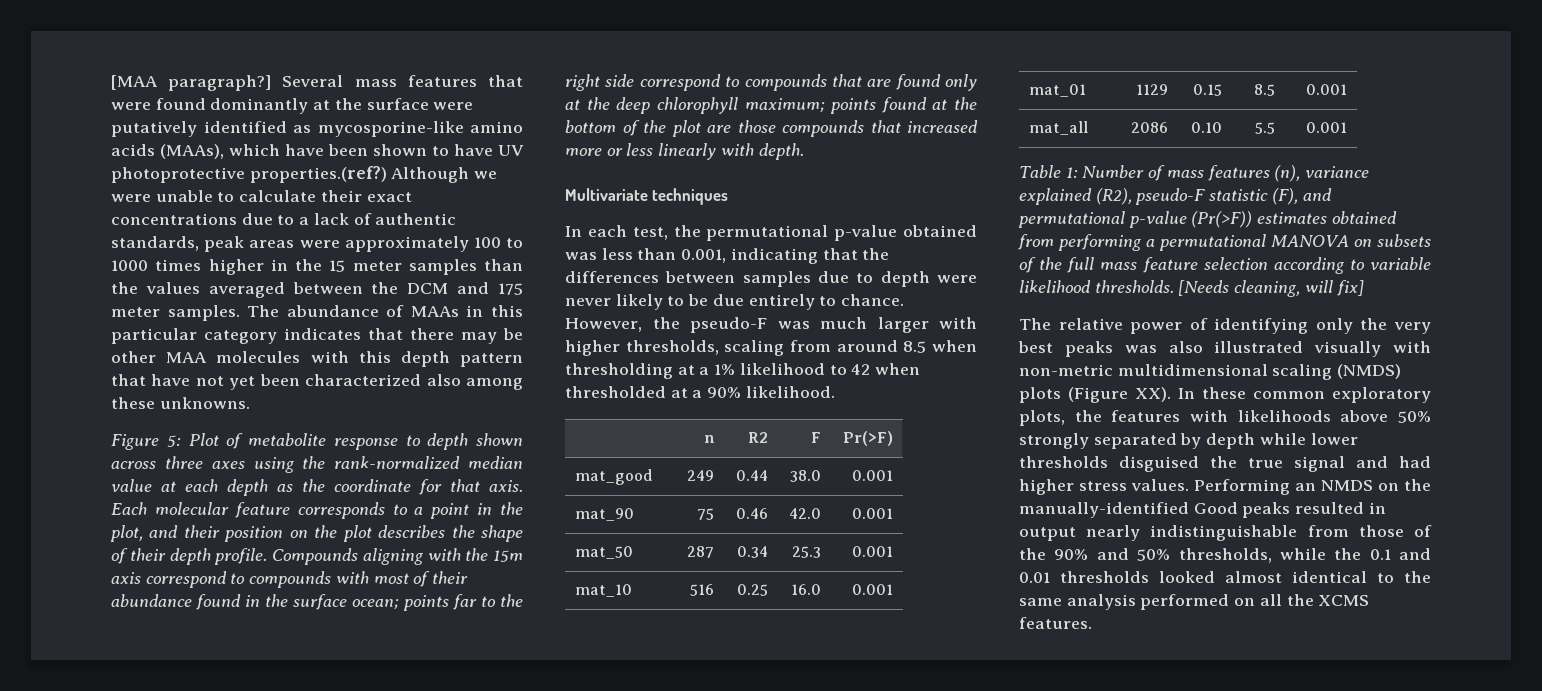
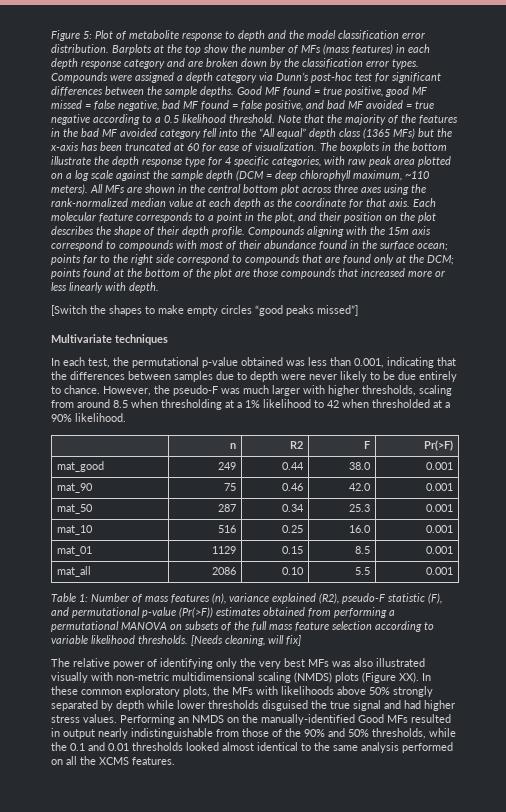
[111,75,523,91] [111,98,474,114] [111,121,523,137] [111,144,524,159] [111,166,498,183] [111,190,412,202] [111,213,457,225] [111,236,523,252] [111,259,523,275] [111,282,523,298] [111,305,523,321] [111,328,523,344] [111,351,523,367] [111,374,523,390] [111,397,250,409] [MAA paragraph?] Several mass features that were found dominantly at the surface were putatively identified as mycosporine-like amino acids (MAAs), which have been shown to have UV photoprotective properties.(ref?) Although we were unable to calculate their exact concentrations due to a lack of authentic standards, peak areas were approximately 100 to 1000 times higher in the 15 meter samples than the values averaged between the DCM and 175 meter samples. The abundance of MAAs in this particular category indicates that there may be other MAA molecules with this depth pattern that have not yet been characterized also among these unknowns. // -> (51, 35) none
[476,433,523,446] shown -> [268,30,425,40] [51,44,430,55] [51,58,419,69] [51,72,441,83] [51,86,427,97] [51,100,434,111] [51,114,458,125] [51,128,452,139] [50,142,447,153] [51,156,451,167] [51,170,429,181] [51,184,299,195] and the model classification error distribution. Barplots at the top show the number of MFs (mass features) in each depth response category and are broken down by the classification error types. Compounds were assigned a depth category via Dunn’s post-hoc test for significant differences between the sample depths. Good MF found = true positive, good MF missed = false negative, bad MF found = false positive, and bad MF avoided = true negative according to a 0.5 likelihood threshold. Note that the majority of the features in the bad MF avoided category fell into the “All equal” depth class (1365 MFs) but the x-axis has been truncated at 60 for ease of visualization. The boxplots in the bottom illustrate the depth response type for 4 specific categories, with raw peak area plotted on a log scale against the sample depth (DCM = deep chlorophyll maximum, ~110 meters). All MFs are shown in the central bottom plot
[616,97,825,114] deep chlorophyll maximum; -> [427,255,454,265] DCM;
(804, 151) none -> [51,305,358,316] // [Switch the shapes to make empty circles “good peaks missed”]
[1064,341,1113,357] peaks -> [308,659,329,667] MFs
[1111,410,1181,422] features -> [232,687,253,695] MFs
[1242,502,1291,518] peaks -> [387,715,408,723] MFs

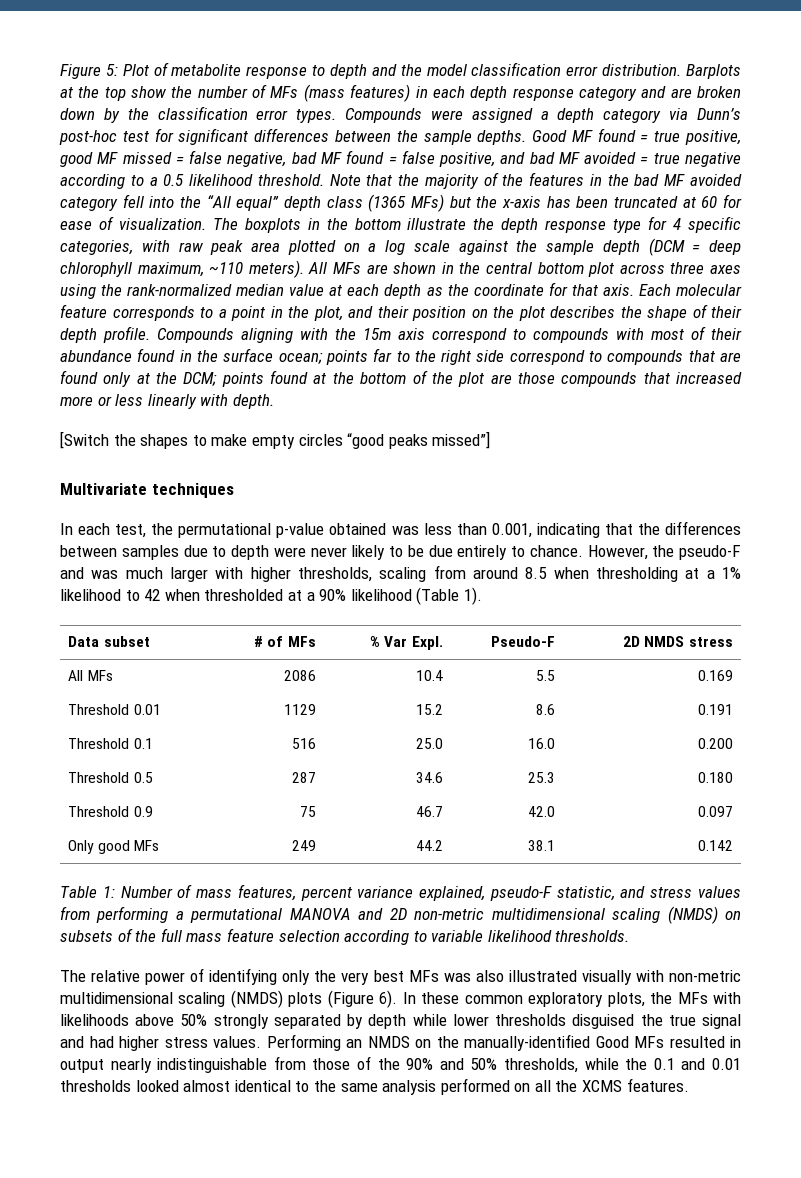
(218, 390) none -> [60,567,84,579] and
[75,413,126,422] [229,443,236,449] [289,441,303,449] [363,441,370,449] [423,440,453,451] [57,461,105,472] [217,462,236,470] [281,462,304,470] [348,462,371,470] [425,462,453,470] [57,483,94,493] [223,483,236,491] [281,483,303,491] [348,483,371,491] [425,483,453,491] [57,504,94,514] [217,504,236,512] [281,504,304,512] [348,504,370,512] [425,504,453,512] [57,525,94,535] [217,525,236,533] [281,525,303,533] [348,525,371,533] [425,525,453,533] [57,546,93,556] [211,546,236,554] [281,546,303,554] [354,546,370,554] [425,546,453,554] [57,566,92,577] [211,567,236,575] [281,567,304,575] [354,567,370,575] [425,567,453,575] likelihood. // | n | R2 | F | Pr(>F) // mat_good | 249 | 0.44 | 38.0 | 0.001 // mat_90 | 75 | 0.46 | 42.0 | 0.001 // mat_50 | 287 | 0.34 | 25.3 | 0.001 // mat_10 | 516 | 0.25 | 16.0 | 0.001 // mat_01 | 1129 | 0.15 | 8.5 | 0.001 // mat_all | 2086 | 0.10 | 5.5 | 0.001 -> [350,587,482,605] [68,636,150,647] [254,636,316,647] [370,636,443,650] [490,636,555,647] [623,636,733,647] [68,670,113,681] [283,670,316,681] [415,670,443,681] [535,670,555,681] [697,670,733,681] [68,704,161,715] [283,704,316,715] [415,704,443,715] [535,704,555,715] [697,704,733,715] [68,738,153,749] [291,738,316,749] [415,738,443,749] [527,738,555,749] [697,738,733,749] [68,772,153,783] [291,772,316,783] [415,772,443,783] [527,772,555,783] [697,772,733,783] [68,806,153,817] [299,806,316,817] [415,806,443,817] [527,806,555,817] [697,806,733,817] [68,840,159,854] [291,840,316,851] [415,840,443,851] [527,840,555,851] [697,840,733,851] likelihood (Table 1). // Data subset | # of MFs | % Var Expl. | Pseudo-F | 2D NMDS stress // All MFs | 2086 | 10.4 | 5.5 | 0.169 // Threshold 0.01 | 1129 | 15.2 | 8.6 | 0.191 // Threshold 0.1 | 516 | 25.0 | 16.0 | 0.200 // Threshold 0.5 | 287 | 34.6 | 25.3 | 0.180 // Threshold 0.9 | 75 | 46.7 | 42.0 | 0.097 // Only good MFs | 249 | 44.2 | 38.1 | 0.142
[171,593,442,604] [51,607,305,618] features (n), variance explained (R2), pseudo-F statistic (F), and permutational p-value (Pr(>F)) estimates obtained -> [237,884,741,901] features, percent variance explained, pseudo-F statistic, and stress values
(167, 626) none -> [358,906,718,924] and 2D non-metric multidimensional scaling (NMDS)
[191,635,301,646] [Needs cleaning, will fix] -> (630, 936) none
[399,672,419,683] XX). -> [379,990,398,1008] 6).

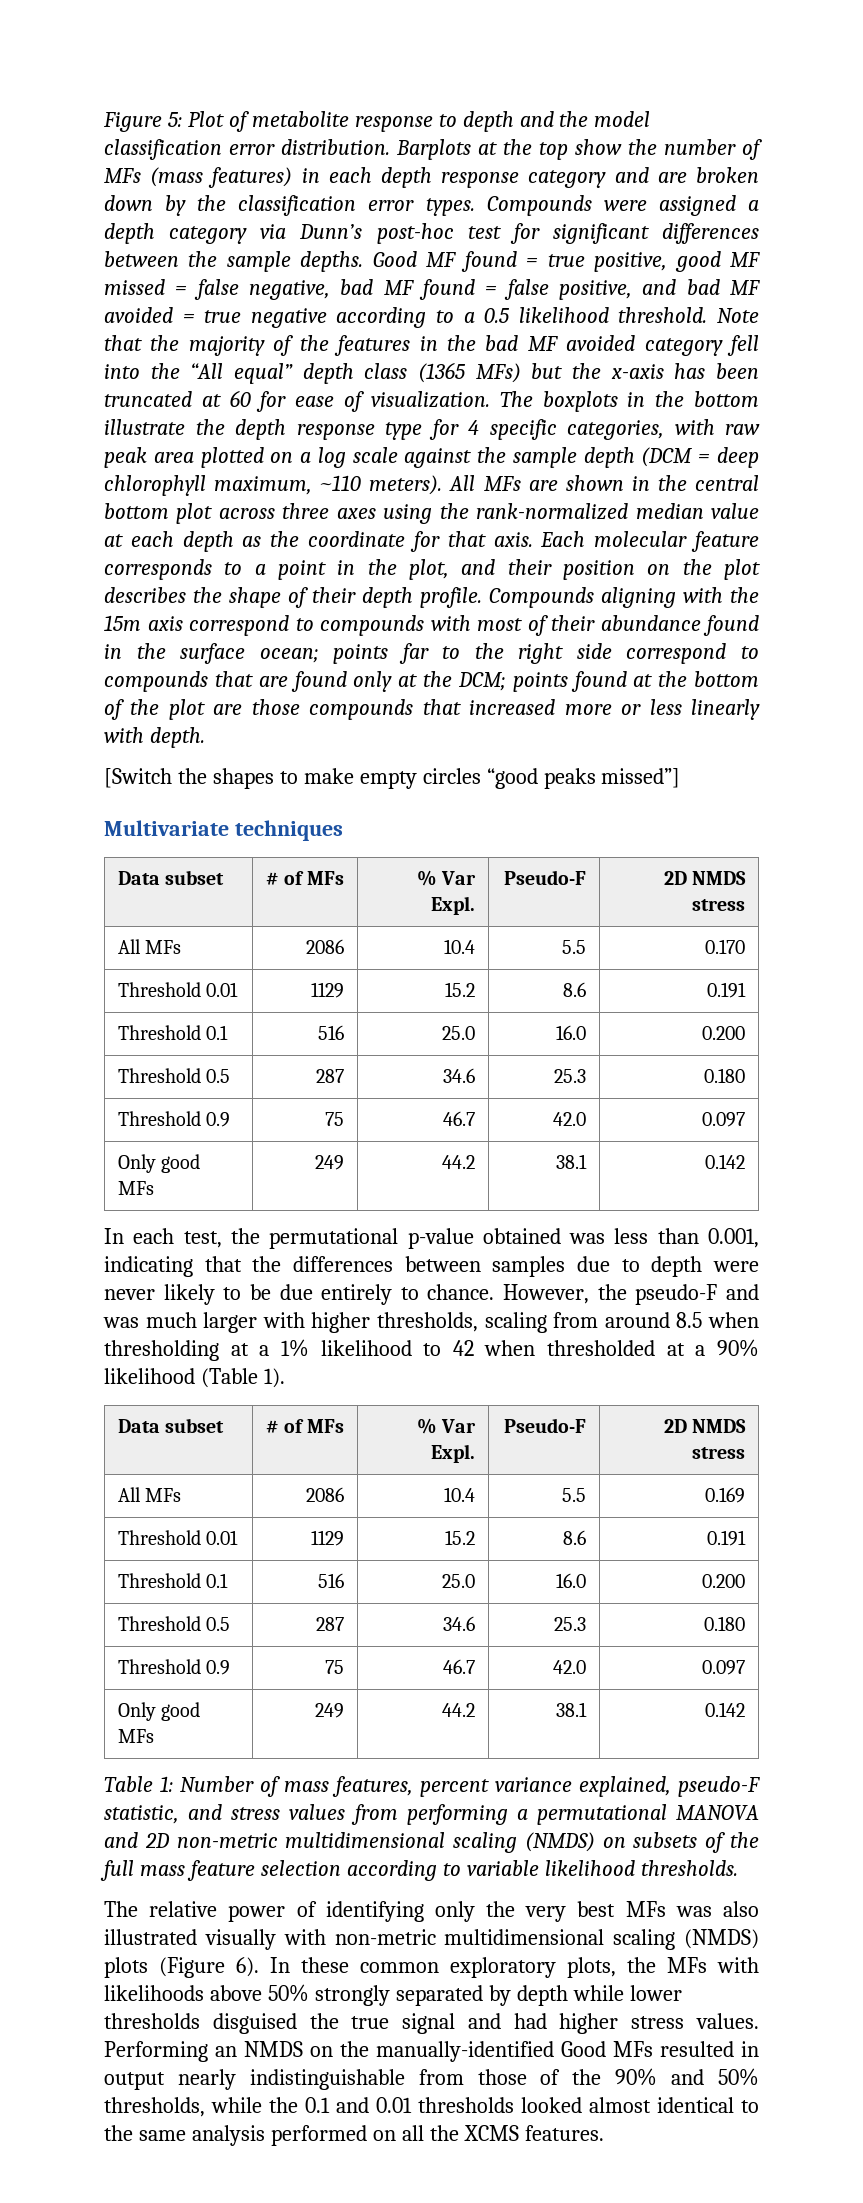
(234, 490) none -> [117,870,225,885] [266,871,345,885] [416,870,477,886] [431,896,476,915] [504,870,587,885] [663,871,747,885] [692,899,746,911] [117,939,182,954] [306,939,345,954] [444,939,476,954] [562,940,587,954] [705,939,746,954] [117,982,239,997] [311,982,345,998] [445,982,476,997] [563,982,587,997] [707,982,747,998] [117,1025,229,1040] [318,1025,345,1040] [442,1026,476,1040] [556,1025,587,1040] [702,1026,746,1040] [117,1068,231,1083] [316,1069,345,1083] [443,1068,476,1083] [554,1069,587,1083] [704,1068,746,1083] [117,1111,231,1127] [325,1112,345,1126] [443,1111,476,1126] [553,1112,587,1126] [702,1112,746,1127] [117,1154,201,1173] [117,1181,154,1195] [315,1155,345,1170] [442,1155,476,1169] [556,1154,588,1169] [705,1154,746,1169] // Data subset | # of MFs | % Var Expl. | Pseudo-F | 2D NMDS stress // All MFs | 2086 | 10.4 | 5.5 | 0.170 // Threshold 0.01 | 1129 | 15.2 | 8.6 | 0.191 // Threshold 0.1 | 516 | 25.0 | 16.0 | 0.200 // Threshold 0.5 | 287 | 34.6 | 25.3 | 0.180 // Threshold 0.9 | 75 | 46.7 | 42.0 | 0.097 // Only good MFs | 249 | 44.2 | 38.1 | 0.142

